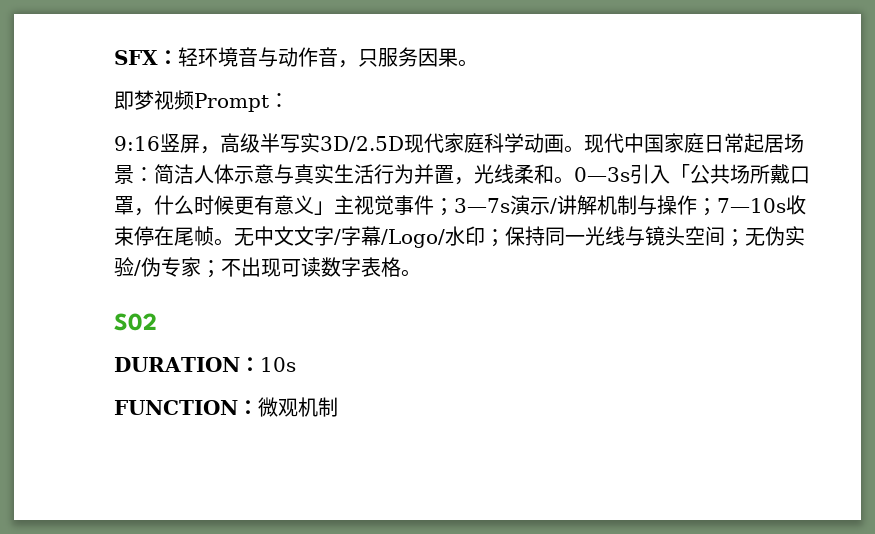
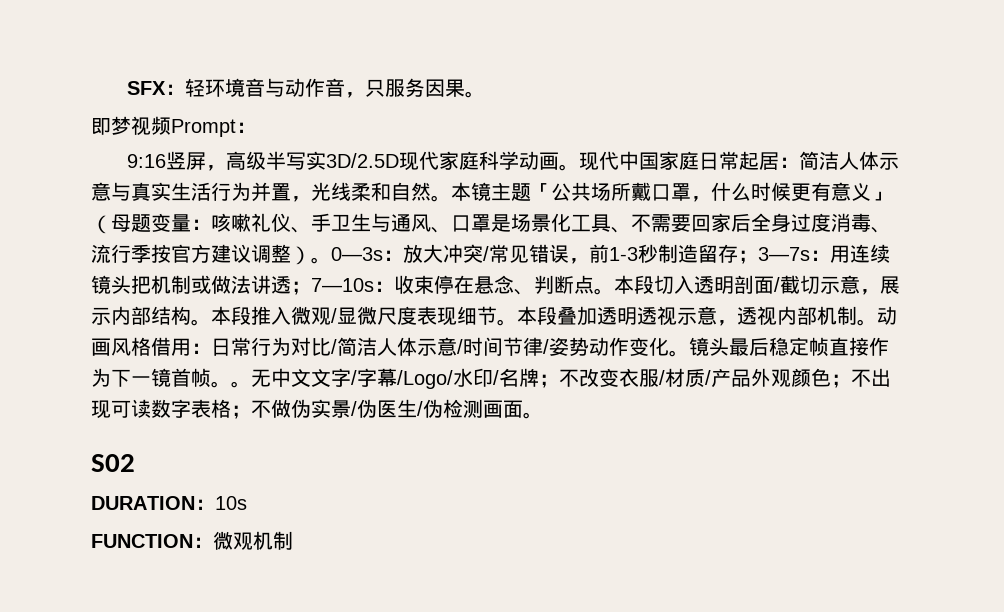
[784,133,804,153] [114,165,134,184] 场景 -> (780, 161) none
[554,164,670,184] 。0—3s引入 -> [391,182,531,202] 自然。本镜主题
[334,195,806,216] [114,226,214,246] 主视觉事件；3—7s演示/讲解机制与操作；7—10s收束停在尾帧 -> [91,213,891,234] [91,244,890,265] [91,275,900,295] [91,306,897,326] [91,337,889,357] [91,368,231,388] （母题变量：咳嗽礼仪、手卫生与通风、口罩是场景化工具、不需要回家后全身过度消毒、流行季按官方建议调整）。0—3s：放大冲突/常见错误，前1-3秒制造留存；3—7s：用连续镜头把机制或做法讲透；7—10s：收束停在悬念、判断点。本段切入透明剖面/截切示意，展示内部结构。本段推入微观/显微尺度表现细节。本段叠加透明透视示意，透视内部机制。动画风格借用：日常行为对比/简洁人体示意/时间节律/姿势动作变化。镜头最后稳定帧直接作为下一镜首帧。
[485,226,805,247] [114,257,201,277] ；保持同一光线与镜头空间；无伪实验/伪专家 -> [493,368,831,388] /名牌；不改变衣服/材质/产品外观颜色
(401, 267) none -> [231,399,523,419] ；不做伪实景/伪医生/伪检测画面

